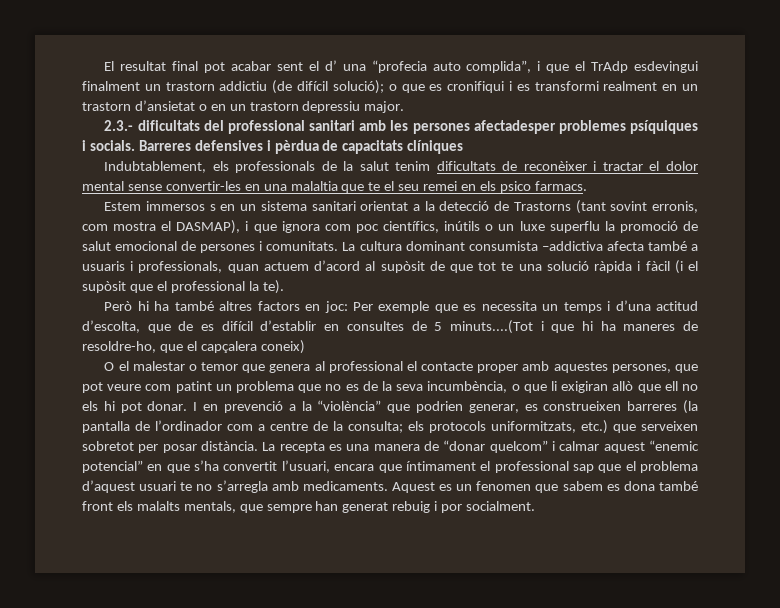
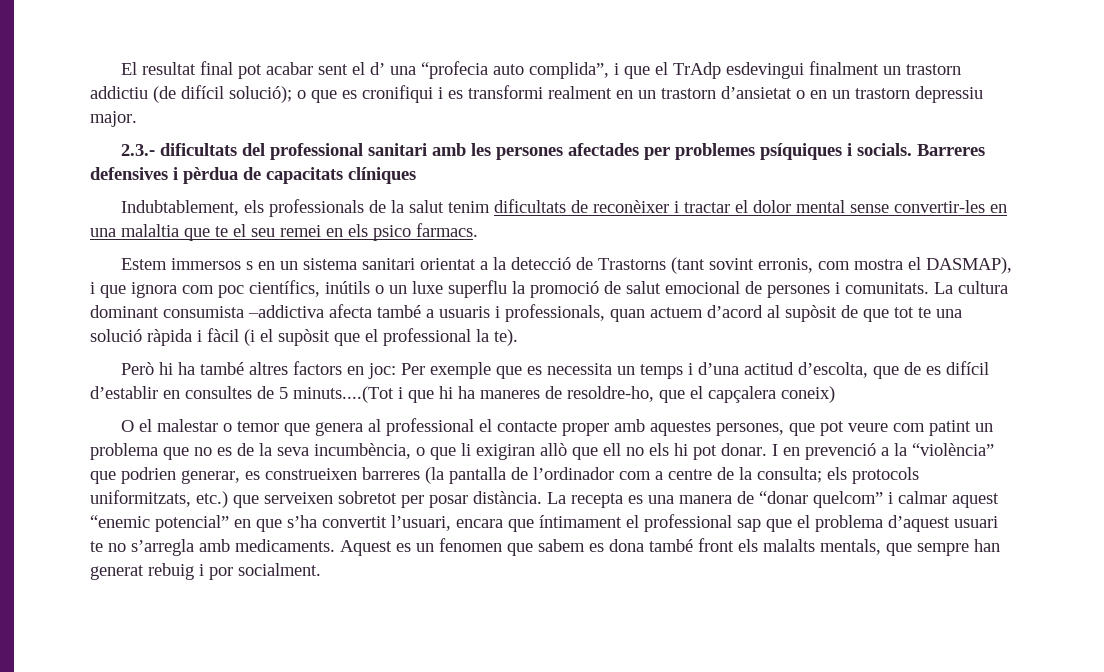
[473,120,556,134] afectadesper -> [568,143,671,160] afectades per

